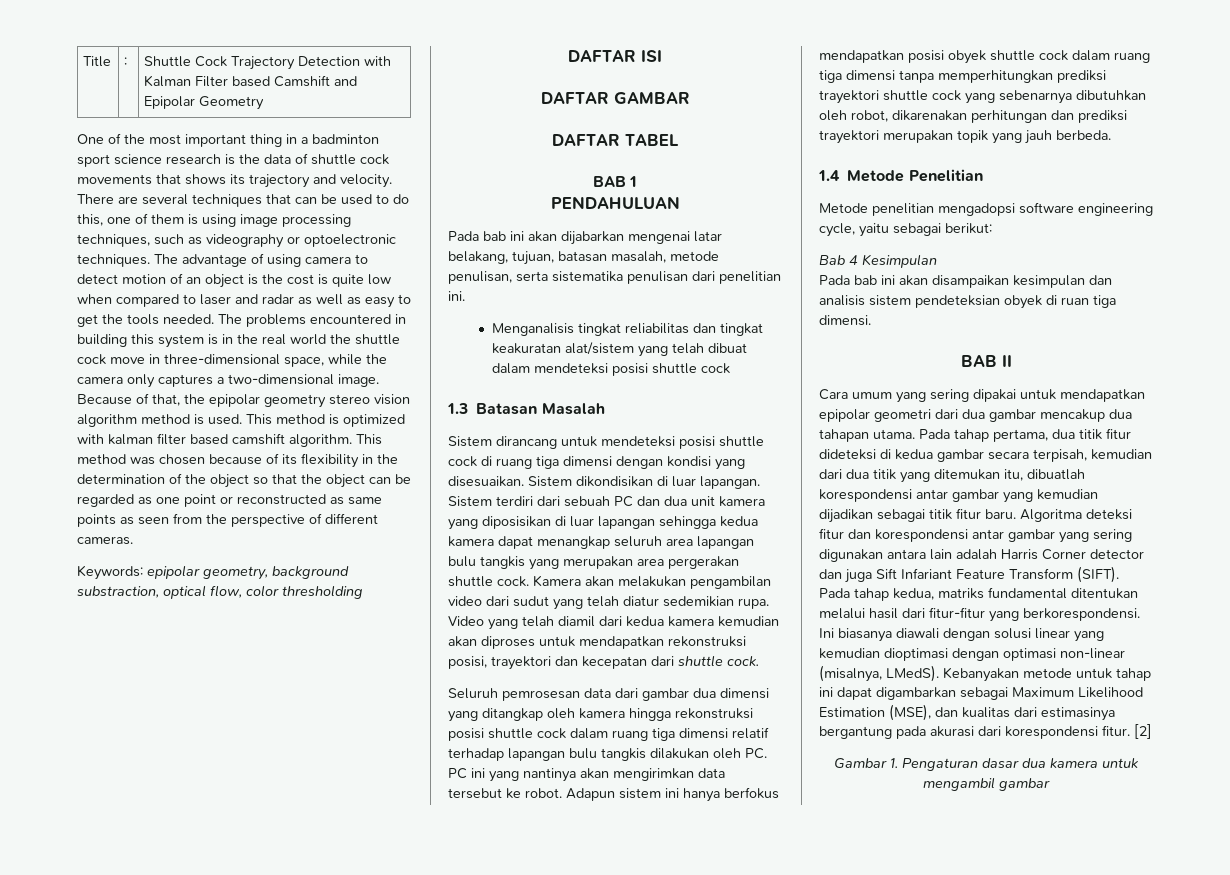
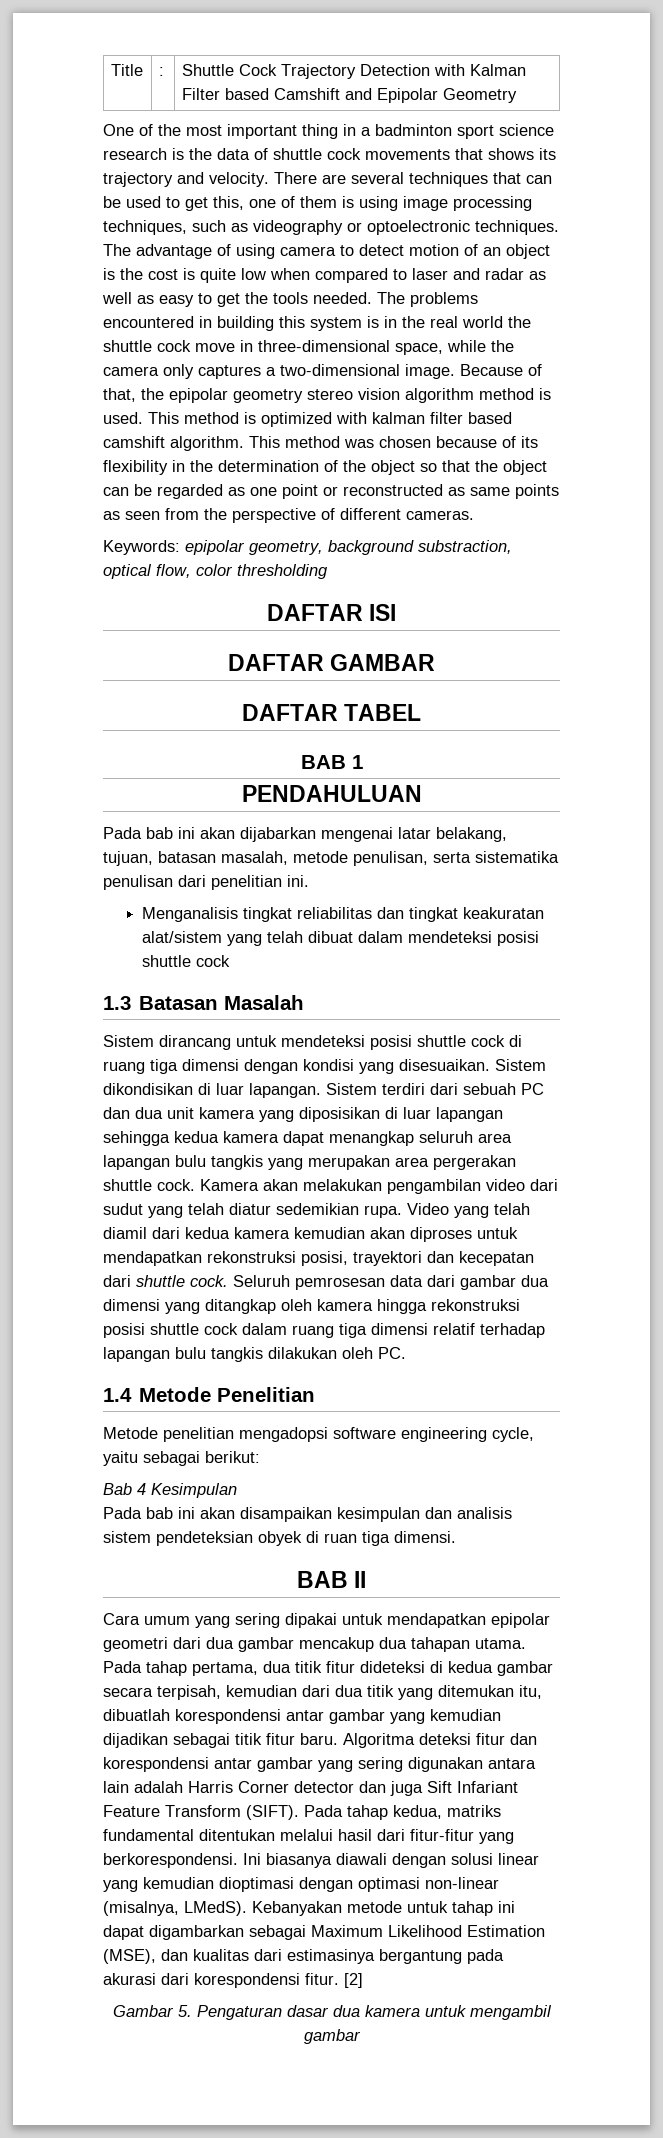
[393,194,409,204] do -> [185,197,208,211] get
(759, 661) // -> (228, 1281) none
[448,768,725,782] [448,787,779,802] [819,50,1150,64] [819,70,1106,83] [819,90,1146,104] [819,110,1127,123] [819,130,1111,144] PC ini yang nantinya akan mengirimkan data tersebut ke robot. Adapun sistem ini hanya berfokus mendapatkan posisi obyek shuttle cock dalam ruang tiga dimensi tanpa memperhitungkan prediksi trayektori shuttle cock yang sebenarnya dibutuhkan oleh robot, dikarenakan perhitungan dan prediksi trayektori merupakan topik yang jauh berbeda. -> (406, 1353) none
[890,758,898,768] 1. -> [177,2005,192,2017] 5.

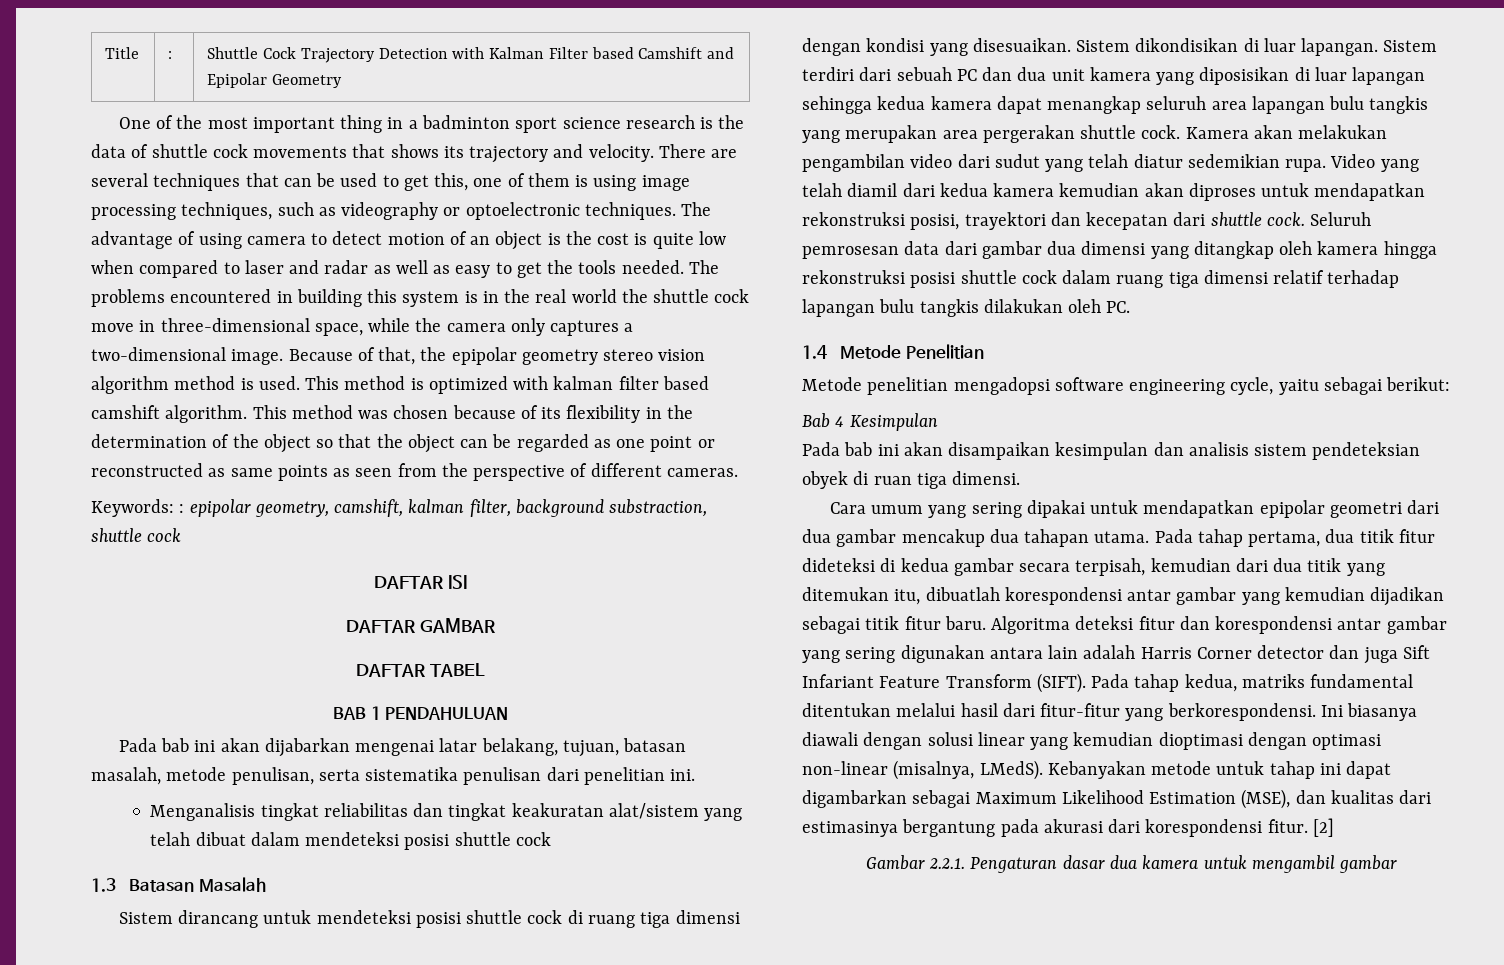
(180, 547) none -> [179,504,185,513] :
[328,540,512,555] [103,564,328,579] background substraction, optical flow, color thresholding -> [334,499,708,517] [91,528,182,542] camshift, kalman filter, background substraction, shuttle cock
(363, 762) // -> (381, 713) none
[296,1571,367,1588] // BAB II -> (1021, 478) none
[177,2005,192,2017] 5. -> [929,858,966,869] 2.2.1.

